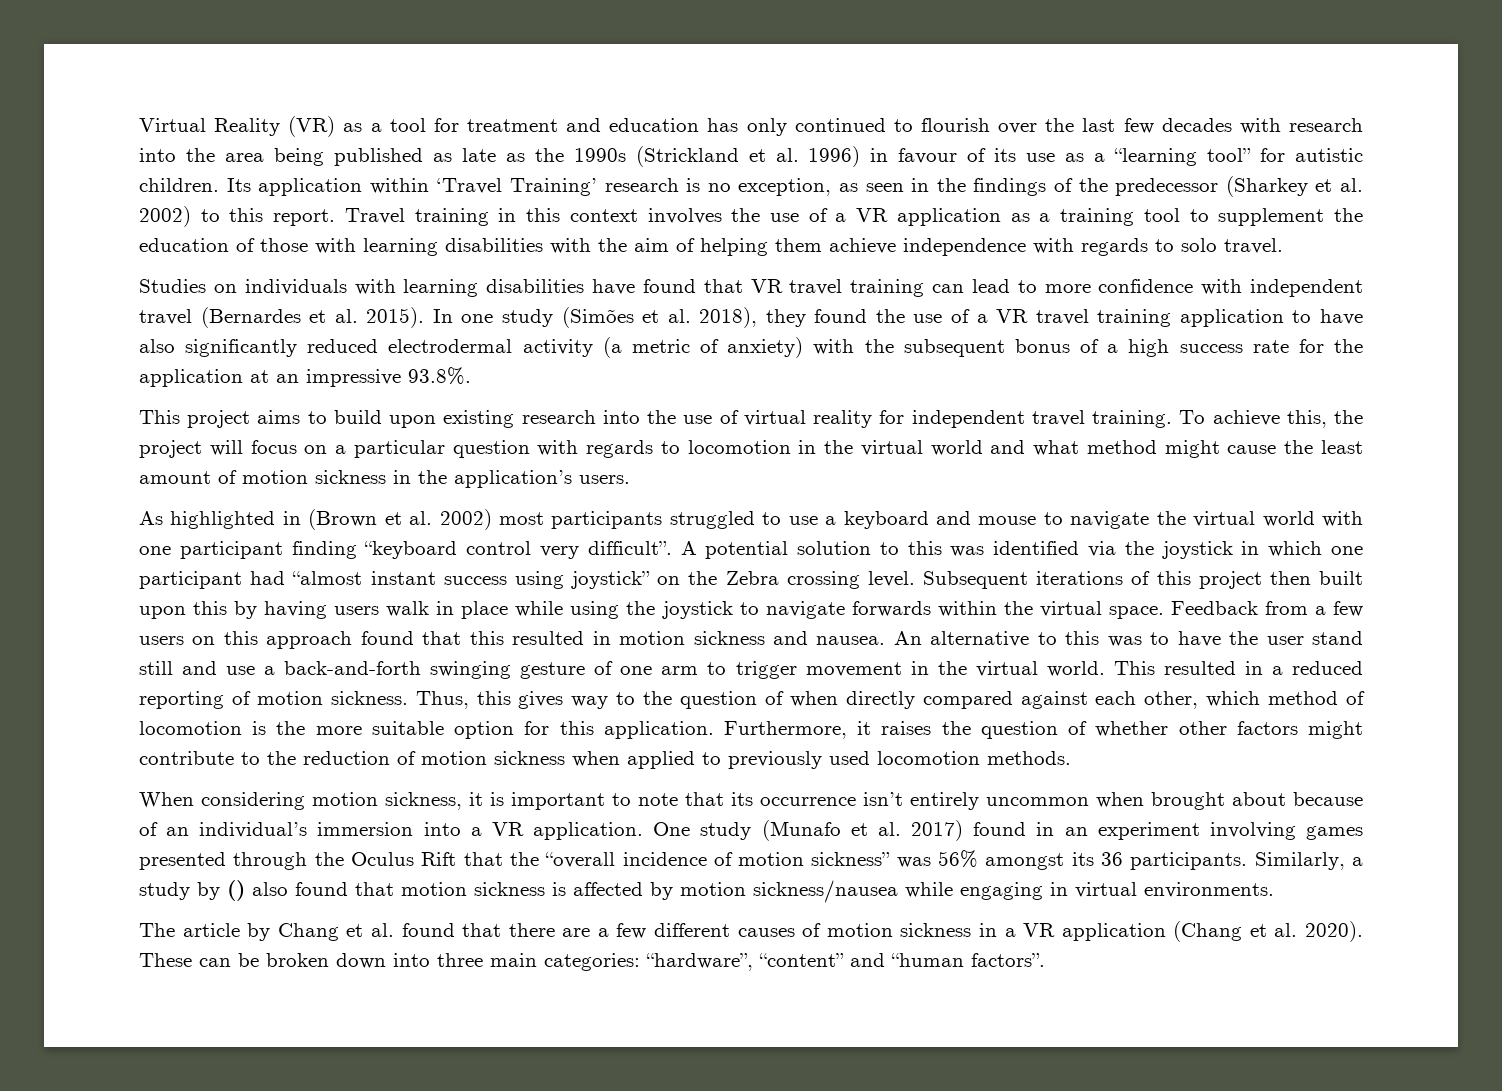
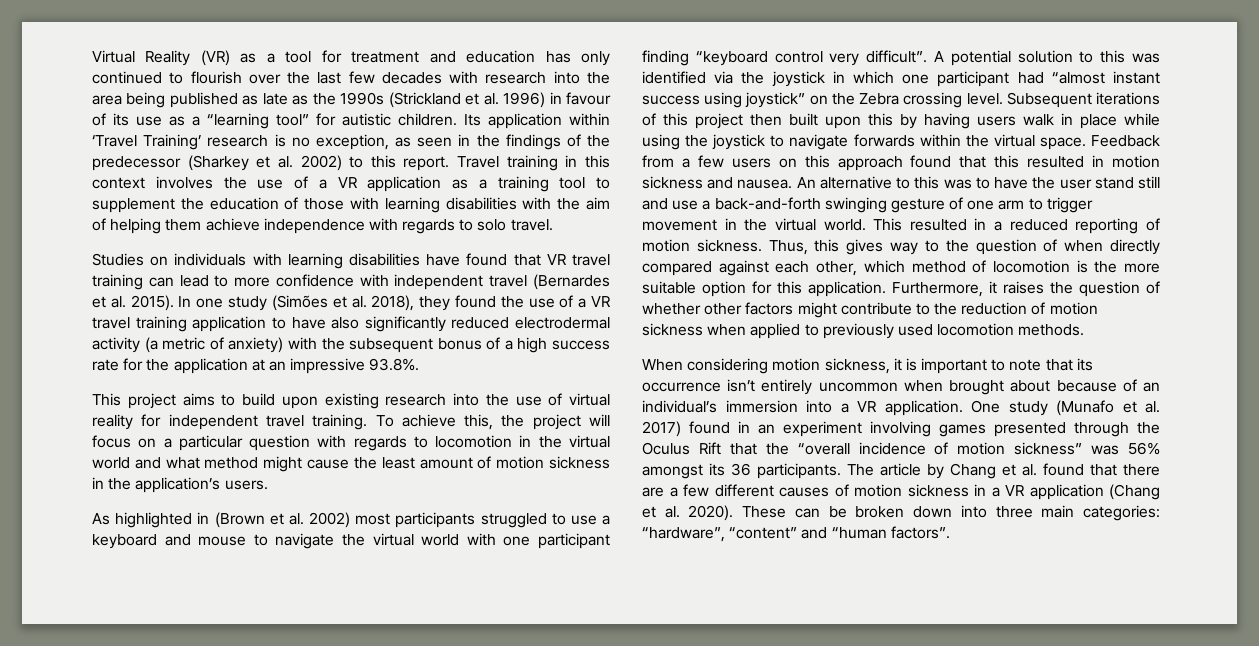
[1254,852,1363,870] [139,880,1274,903] Similarly, a study by () also found that motion sickness is affected by motion sickness/nausea while engaging in virtual environments. // -> (841, 471) none

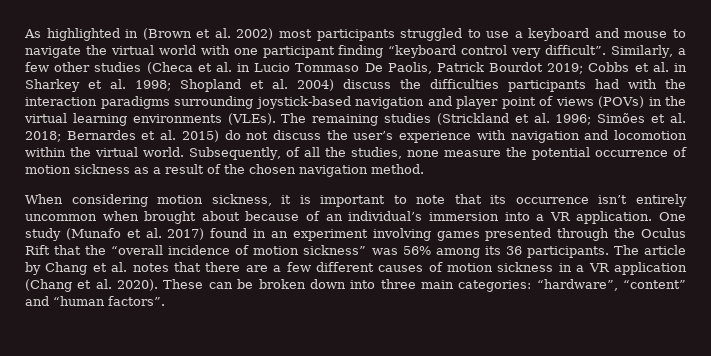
[92,50,610,66] [92,71,610,84] [92,92,611,108] [92,113,610,129] [92,134,610,150] [92,155,610,171] [92,176,610,192] [92,197,610,213] [92,218,553,234] [92,253,610,269] [92,274,610,290] [92,295,611,311] [92,316,610,332] [92,337,610,353] [92,358,420,374] [92,393,610,409] [92,414,610,430] [92,435,610,451] [92,456,610,472] [92,477,268,493] Virtual Reality (VR) as a tool for treatment and education has only continued to flourish over the last few decades with research into the area being published as late as the 1990s (Strickland et al. 1996) in favour of its use as a “learning tool” for autistic children. Its application within ‘Travel Training’ research is no exception, as seen in the findings of the predecessor (Sharkey et al. 2002) to this report. Travel training in this context involves the use of a VR application as a training tool to supplement the education of those with learning disabilities with the aim of helping them achieve independence with regards to solo travel. // Studies on individuals with learning disabilities have found that VR travel training can lead to more confidence with independent travel (Bernardes et al. 2015). In one study (Simões et al. 2018), they found the use of a VR travel training application to have also significantly reduced electrodermal activity (a metric of anxiety) with the subsequent bonus of a high success rate for the application at an impressive 93.8%. // This project aims to build upon existing research into the use of virtual reality for independent travel training. To achieve this, the project will focus on a particular question with regards to locomotion in the virtual world and what method might cause the least amount of motion sickness in the application’s users. // -> (24, 33) none
[934,50,1160,66] [642,71,1160,87] [642,92,1160,108] [642,113,1160,129] [642,134,1160,150] [642,155,1160,171] [642,176,1160,189] [642,197,1093,213] [642,218,1160,234] [642,239,1160,255] [642,260,1160,276] [642,281,1160,297] [642,302,1098,318] [642,323,1085,339] A potential solution to this was identified via the joystick in which one participant had “almost instant success using joystick” on the Zebra crossing level. Subsequent iterations of this project then built upon this by having users walk in place while using the joystick to navigate forwards within the virtual space. Feedback from a few users on this approach found that this resulted in motion sickness and nausea. An alternative to this was to have the user stand still and use a back-and-forth swinging gesture of one arm to trigger movement in the virtual world. This resulted in a reduced reporting of motion sickness. Thus, this gives way to the question of when directly compared against each other, which method of locomotion is the more suitable option for this application. Furthermore, it raises the question of whether other factors might contribute to the reduction of motion sickness when applied to previously used locomotion methods. -> [611,45,686,58] [25,62,687,74] [25,79,686,92] [25,96,686,109] [24,113,686,126] [25,130,687,143] [25,147,687,160] [25,164,424,177] Similarly, a few other studies (Checa et al. in Lucio Tommaso De Paolis, Patrick Bourdot 2019; Cobbs et al. in Sharkey et al. 1998; Shopland et al. 2004) discuss the difficulties participants had with the interaction paradigms surrounding joystick-based navigation and player point of views (POVs) in the virtual learning environments (VLEs). The remaining studies (Strickland et al. 1996; Simões et al. 2018; Bernardes et al. 2015) do not discuss the user’s experience with navigation and locomotion within the virtual world. Subsequently, of all the studies, none measure the potential occurrence of motion sickness as a result of the chosen navigation method.
[642,464,703,479] amongst -> [435,248,480,258] among
[1043,463,1084,476] found -> [132,263,169,272] notes

